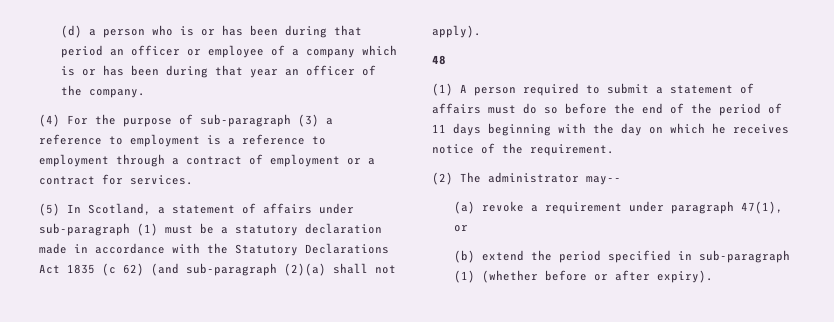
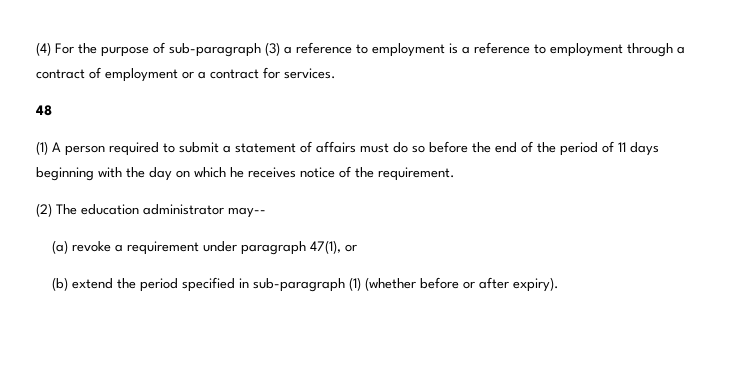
[61,25,363,38] [61,45,398,58] [61,65,377,78] [61,85,146,98] (d) a person who is or has been during that period an officer or employee of a company which is or has been during that year an officer of the company. // -> (36, 49) none
[39,203,354,216] [39,223,382,236] [39,243,389,256] [39,263,396,276] [432,25,481,38] // (5) In Scotland, a statement of affairs under sub-paragraph (1) must be a statutory declaration made in accordance with the Statutory Declarations Act 1835 (c 62) (and sub-paragraph (2)(a) shall not apply). -> (336, 73) none
(481, 177) none -> [81,204,139,215] education

